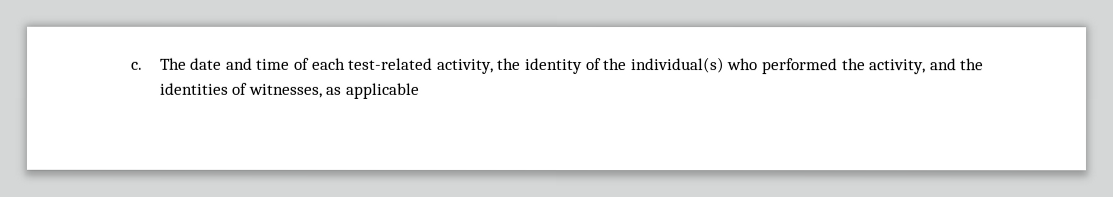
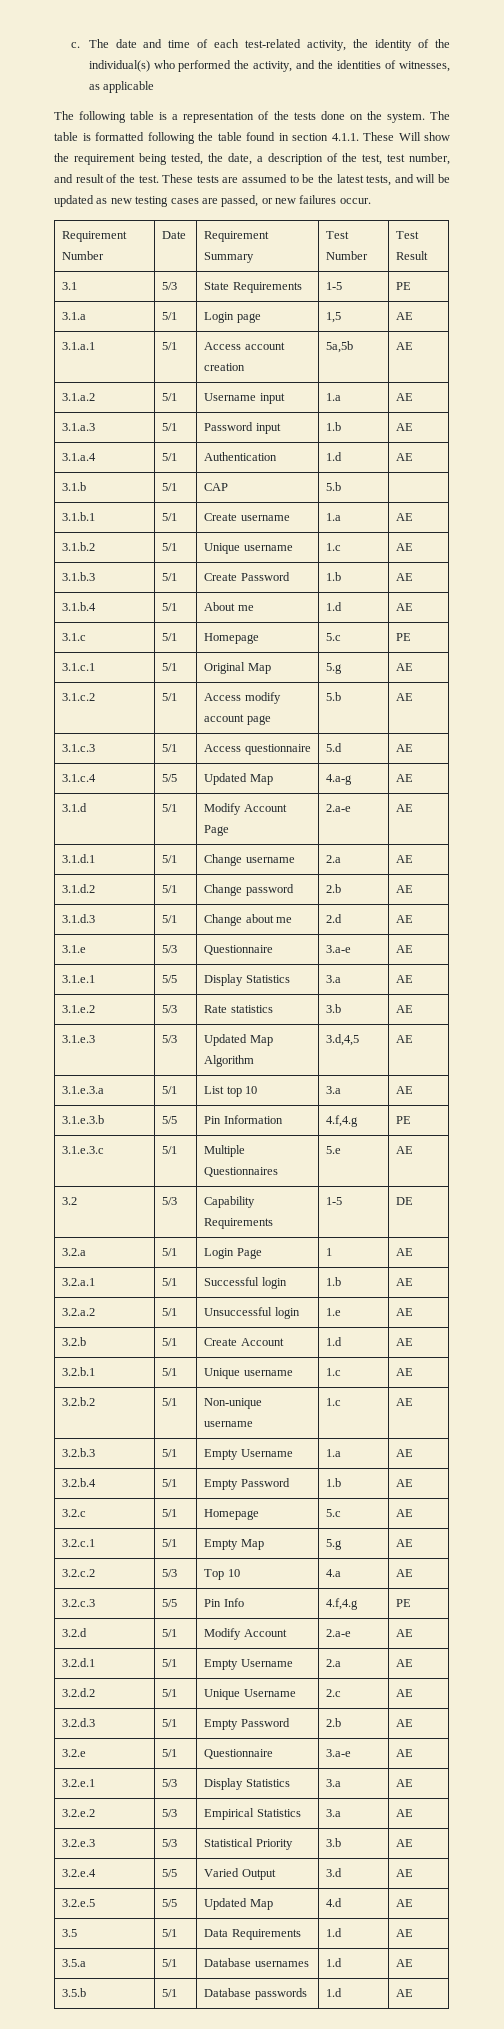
(421, 90) none -> [54,111,451,123] [54,132,450,144] [54,153,450,165] [54,174,450,186] [54,195,371,207] [62,231,128,242] [62,251,105,260] [162,231,187,239] [204,231,270,242] [204,252,255,263] [326,231,350,239] [326,251,369,260] [396,231,420,239] [396,251,429,260] [62,282,78,290] [162,282,178,290] [204,282,302,293] [326,282,343,290] [396,282,412,290] [62,312,87,320] [162,312,178,320] [204,312,261,323] [326,312,342,323] [396,312,414,320] [62,342,96,350] [162,342,178,350] [204,342,285,350] [204,363,246,371] [326,341,354,353] [396,342,414,350] [62,393,96,401] [162,393,178,401] [204,393,285,404] [326,393,342,401] [396,393,414,401] [62,423,96,431] [162,423,178,431] [204,422,281,434] [326,422,342,431] [396,423,414,431] [62,453,97,461] [162,453,178,461] [204,452,278,461] [326,452,343,461] [396,453,414,461] [62,482,87,491] [162,483,178,491] [204,483,229,491] [326,482,342,491] [62,512,96,521] [162,513,178,521] [204,513,290,521] [326,513,342,521] [396,513,414,521] [62,542,96,551] [162,543,178,551] [204,543,293,554] [326,543,342,551] [396,543,414,551] [62,572,96,581] [162,573,178,581] [204,572,290,581] [326,572,342,581] [396,573,414,581] [62,602,97,611] [162,603,178,611] [204,602,254,611] [326,602,343,611] [396,603,414,611] [62,633,87,641] [162,633,178,641] [204,633,260,644] [326,633,342,641] [396,633,412,641] [62,663,96,671] [162,663,178,671] [204,662,271,674] [326,663,343,674] [396,663,414,671] [62,693,96,701] [162,693,178,701] [204,692,281,704] [204,714,271,725] [326,692,342,701] [396,693,414,701] [62,744,96,752] [162,744,178,752] [204,744,311,755] [326,743,343,752] [396,744,414,752] [62,774,97,782] [162,774,178,782] [204,773,273,785] [326,774,353,785] [396,774,414,782] [62,803,88,812] [162,804,178,812] [204,803,287,815] [204,825,230,836] [326,804,352,812] [396,804,414,812] [62,854,96,863] [162,855,178,863] [204,854,295,866] [326,855,342,863] [396,855,414,863] [62,884,96,893] [162,885,178,893] [204,884,294,896] [326,884,342,893] [396,885,414,893] [62,914,96,923] [162,915,178,923] [204,914,292,926] [326,914,343,923] [396,915,414,923] [62,945,87,953] [162,945,178,953] [204,945,274,955] [326,945,352,953] [396,945,414,953] [62,975,96,983] [162,975,178,983] [204,974,290,986] [326,975,342,983] [396,975,414,983] [62,1005,96,1013] [162,1005,178,1013] [204,1005,273,1013] [326,1004,342,1013] [396,1005,414,1013] [62,1035,96,1043] [162,1035,178,1043] [204,1034,273,1046] [204,1055,255,1067] [326,1034,360,1046] [396,1035,414,1043] [62,1086,105,1094] [162,1086,178,1094] [204,1086,257,1097] [326,1086,342,1094] [396,1086,414,1094] [62,1115,105,1124] [162,1116,178,1124] [204,1115,283,1124] [326,1115,359,1127] [396,1116,412,1124] [62,1146,105,1154] [162,1146,178,1154] [204,1145,246,1157] [204,1167,279,1177] [326,1146,342,1154] [396,1146,414,1154] [62,1197,78,1205] [162,1197,178,1205] [204,1196,256,1208] [204,1218,274,1229] [326,1197,343,1205] [396,1197,414,1205] [62,1248,87,1256] [162,1248,178,1256] [204,1248,262,1259] [326,1248,333,1256] [396,1248,414,1256] [62,1278,96,1286] [162,1278,178,1286] [204,1277,287,1289] [326,1277,342,1286] [396,1278,414,1286] [62,1308,96,1316] [162,1308,178,1316] [204,1307,300,1319] [326,1308,342,1316] [396,1308,414,1316] [62,1337,87,1346] [162,1338,178,1346] [204,1338,284,1346] [326,1337,343,1346] [396,1338,414,1346] [62,1367,96,1376] [162,1368,178,1376] [204,1368,293,1379] [326,1368,342,1376] [396,1368,414,1376] [62,1397,96,1406] [162,1398,178,1406] [204,1398,263,1409] [204,1421,254,1427] [326,1398,342,1406] [396,1398,414,1406] [62,1448,96,1457] [162,1449,178,1457] [204,1449,293,1460] [326,1449,342,1457] [396,1449,414,1457] [62,1478,97,1487] [162,1479,178,1487] [204,1478,290,1490] [326,1478,342,1487] [396,1479,414,1487] [62,1509,87,1517] [162,1509,178,1517] [204,1509,260,1520] [326,1509,342,1517] [396,1509,414,1517] [62,1539,96,1547] [162,1539,178,1547] [204,1539,264,1550] [326,1539,343,1550] [396,1539,414,1547] [62,1569,96,1577] [162,1569,178,1577] [204,1569,240,1580] [326,1569,342,1577] [396,1569,414,1577] [62,1599,96,1607] [162,1599,178,1607] [204,1598,244,1607] [326,1598,359,1610] [396,1599,412,1607] [62,1628,88,1637] [162,1629,178,1637] [204,1628,287,1640] [326,1629,352,1637] [396,1629,414,1637] [62,1658,96,1667] [162,1659,178,1667] [204,1659,293,1670] [326,1659,342,1667] [396,1659,414,1667] [62,1688,96,1697] [162,1689,178,1697] [204,1689,296,1700] [326,1689,342,1697] [396,1689,414,1697] [62,1718,96,1727] [162,1719,178,1727] [204,1718,290,1730] [326,1718,342,1727] [396,1719,414,1727] [62,1749,87,1757] [162,1749,178,1757] [204,1749,274,1759] [326,1749,352,1757] [396,1749,414,1757] [62,1779,96,1787] [162,1779,178,1787] [204,1778,290,1790] [326,1779,342,1787] [396,1779,414,1787] [62,1809,96,1817] [162,1809,178,1817] [204,1808,301,1820] [326,1809,342,1817] [396,1809,414,1817] [62,1839,96,1847] [162,1839,178,1847] [204,1838,293,1850] [326,1838,342,1847] [396,1839,414,1847] [62,1869,97,1877] [162,1869,178,1877] [204,1868,276,1880] [326,1868,343,1877] [396,1869,414,1877] [62,1899,96,1907] [162,1899,178,1907] [204,1898,273,1910] [326,1898,343,1907] [396,1899,414,1907] [62,1929,78,1937] [162,1929,178,1937] [204,1929,301,1940] [326,1928,343,1937] [396,1929,414,1937] [62,1959,87,1967] [162,1959,178,1967] [204,1958,309,1967] [326,1958,343,1967] [396,1959,414,1967] [62,1988,87,1997] [162,1989,178,1997] [204,1988,307,2000] [326,1988,343,1997] [396,1989,414,1997] // The following table is a representation of the tests done on the system. The table is formatted following the table found in section 4.1.1. These Will show the requirement being tested, the date, a description of the test, test number, and result of the test. These tests are assumed to be the latest tests, and will be updated as new testing cases are passed, or new failures occur. // Requirement Number | Date | Requirement Summary | Test Number | Test Result // 3.1 | 5/3 | State Requirements | 1-5 | PE // 3.1.a | 5/1 | Login page | 1,5 | AE // 3.1.a.1 | 5/1 | Access account creation | 5a,5b | AE // 3.1.a.2 | 5/1 | Username input | 1.a | AE // 3.1.a.3 | 5/1 | Password input | 1.b | AE // 3.1.a.4 | 5/1 | Authentication | 1.d | AE // 3.1.b | 5/1 | CAP | 5.b | // 3.1.b.1 | 5/1 | Create username | 1.a | AE // 3.1.b.2 | 5/1 | Unique username | 1.c | AE // 3.1.b.3 | 5/1 | Create Password | 1.b | AE // 3.1.b.4 | 5/1 | About me | 1.d | AE // 3.1.c | 5/1 | Homepage | 5.c | PE // 3.1.c.1 | 5/1 | Original Map | 5.g | AE // 3.1.c.2 | 5/1 | Access modify account page | 5.b | AE // 3.1.c.3 | 5/1 | Access questionnaire | 5.d | AE // 3.1.c.4 | 5/5 | Updated Map | 4.a-g | AE // 3.1.d | 5/1 | Modify Account Page | 2.a-e | AE // 3.1.d.1 | 5/1 | Change username | 2.a | AE // 3.1.d.2 | 5/1 | Change password | 2.b | AE // 3.1.d.3 | 5/1 | Change about me | 2.d | AE // 3.1.e | 5/3 | Questionnaire | 3.a-e | AE // 3.1.e.1 | 5/5 | Display Statistics | 3.a | AE // 3.1.e.2 | 5/3 | Rate statistics | 3.b | AE // 3.1.e.3 | 5/3 | Updated Map Algorithm | 3.d,4,5 | AE // 3.1.e.3.a | 5/1 | List top 10 | 3.a | AE // 3.1.e.3.b | 5/5 | Pin Information | 4.f,4.g | PE // 3.1.e.3.c | 5/1 | Multiple Questionnaires | 5.e | AE // 3.2 | 5/3 | Capability Requirements | 1-5 | DE // 3.2.a | 5/1 | Login Page | 1 | AE // 3.2.a.1 | 5/1 | Successful login | 1.b | AE // 3.2.a.2 | 5/1 | Unsuccessful login | 1.e | AE // 3.2.b | 5/1 | Create Account | 1.d | AE // 3.2.b.1 | 5/1 | Unique username | 1.c | AE // 3.2.b.2 | 5/1 | Non-unique username | 1.c | AE // 3.2.b.3 | 5/1 | Empty Username | 1.a | AE // 3.2.b.4 | 5/1 | Empty Password | 1.b | AE // 3.2.c | 5/1 | Homepage | 5.c | AE // 3.2.c.1 | 5/1 | Empty Map | 5.g | AE // 3.2.c.2 | 5/3 | Top 10 | 4.a | AE // 3.2.c.3 | 5/5 | Pin Info | 4.f,4.g | PE // 3.2.d | 5/1 | Modify Account | 2.a-e | AE // 3.2.d.1 | 5/1 | Empty Username | 2.a | AE // 3.2.d.2 | 5/1 | Unique Username | 2.c | AE // 3.2.d.3 | 5/1 | Empty Password | 2.b | AE // 3.2.e | 5/1 | Questionnaire | 3.a-e | AE // 3.2.e.1 | 5/3 | Display Statistics | 3.a | AE // 3.2.e.2 | 5/3 | Empirical Statistics | 3.a | AE // 3.2.e.3 | 5/3 | Statistical Priority | 3.b | AE // 3.2.e.4 | 5/5 | Varied Output | 3.d | AE // 3.2.e.5 | 5/5 | Updated Map | 4.d | AE // 3.5 | 5/1 | Data Requirements | 1.d | AE // 3.5.a | 5/1 | Database usernames | 1.d | AE // 3.5.b | 5/1 | Database passwords | 1.d | AE

